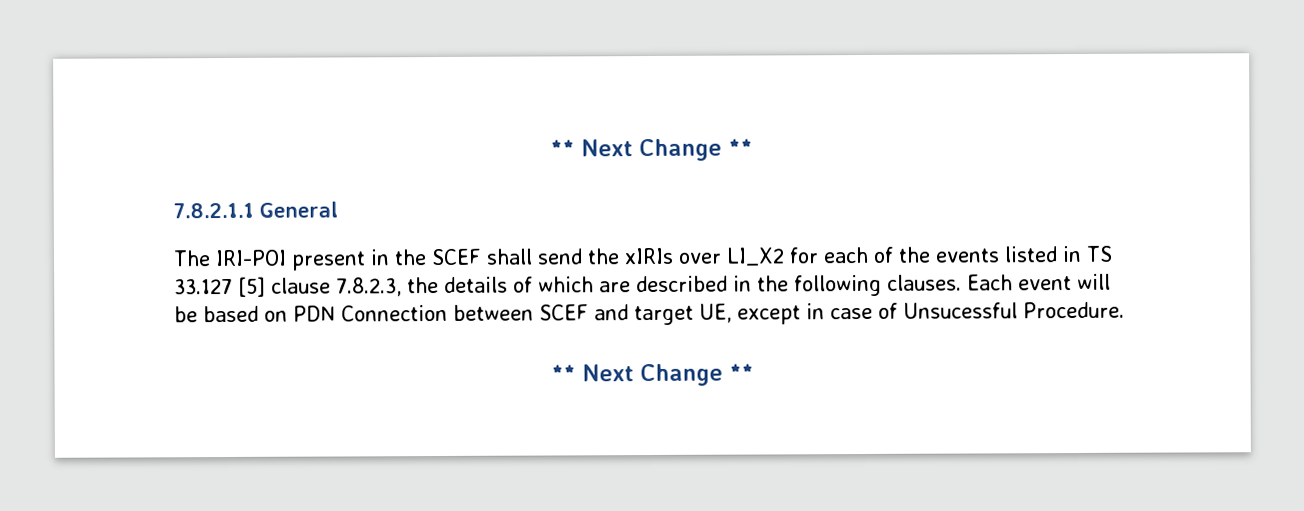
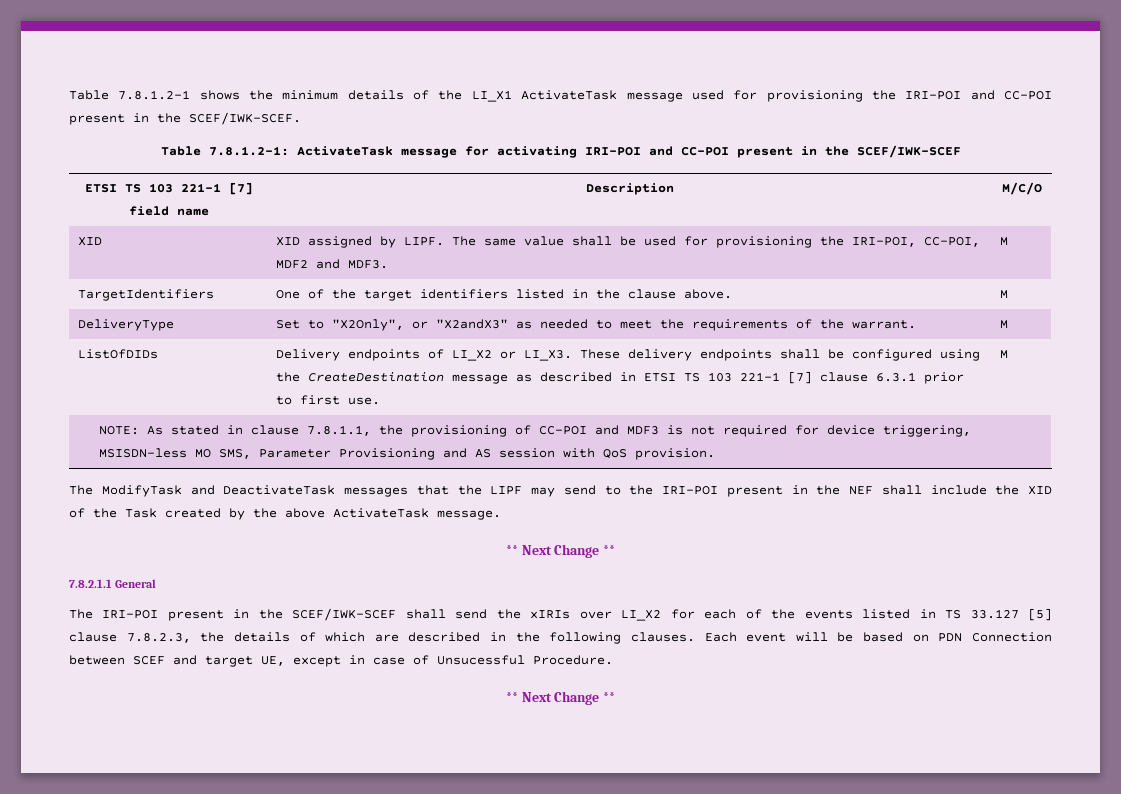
(550, 148) none -> [69,90,1053,102] [69,112,301,125] [160,145,961,158] [84,182,253,195] [128,206,209,216] [585,183,674,195] [1001,182,1042,195] [78,237,103,246] [276,236,981,248] [276,259,389,269] [1000,237,1009,246] [78,289,215,301] [276,289,733,301] [1000,290,1009,299] [78,319,175,331] [276,319,917,331] [1000,320,1009,329] [78,349,159,359] [276,349,981,361] [276,371,965,384] [276,395,381,405] [1000,350,1009,359] [98,425,971,437] [98,448,715,460] [69,485,1052,497] [69,508,501,520] Table 7.8.1.2-1 shows the minimum details of the LI_X1 ActivateTask message used for provisioning the IRI-POI and CC-POI present in the SCEF/IWK-SCEF. // Table 7.8.1.2-1: ActivateTask message for activating IRI-POI and CC-POI present in the SCEF/IWK-SCEF // ETSI TS 103 221-1 [7] field name | Description | M/C/O // XID | XID assigned by LIPF. The same value shall be used for provisioning the IRI-POI, CC-POI, MDF2 and MDF3. | M // TargetIdentifiers | One of the target identifiers listed in the clause above. | M // DeliveryType | Set to "X2Only", or "X2andX3" as needed to meet the requirements of the warrant. | M // ListOfDIDs | Delivery endpoints of LI_X2 or LI_X3. These delivery endpoints shall be configured using the CreateDestination message as described in ETSI TS 103 221-1 [7] clause 6.3.1 prior to first use. | M // NOTE: As stated in clause 7.8.1.1, the provisioning of CC-POI and MDF3 is not required for device triggering, MSISDN-less MO SMS, Parameter Provisioning and AS session with QoS provision. // The ModifyTask and DeactivateTask messages that the LIPF may send to the IRI-POI present in the NEF shall include the XID of the Task created by the above ActivateTask message. //
[431,248,482,266] SCEF -> [292,608,397,621] SCEF/IWK-SCEF

